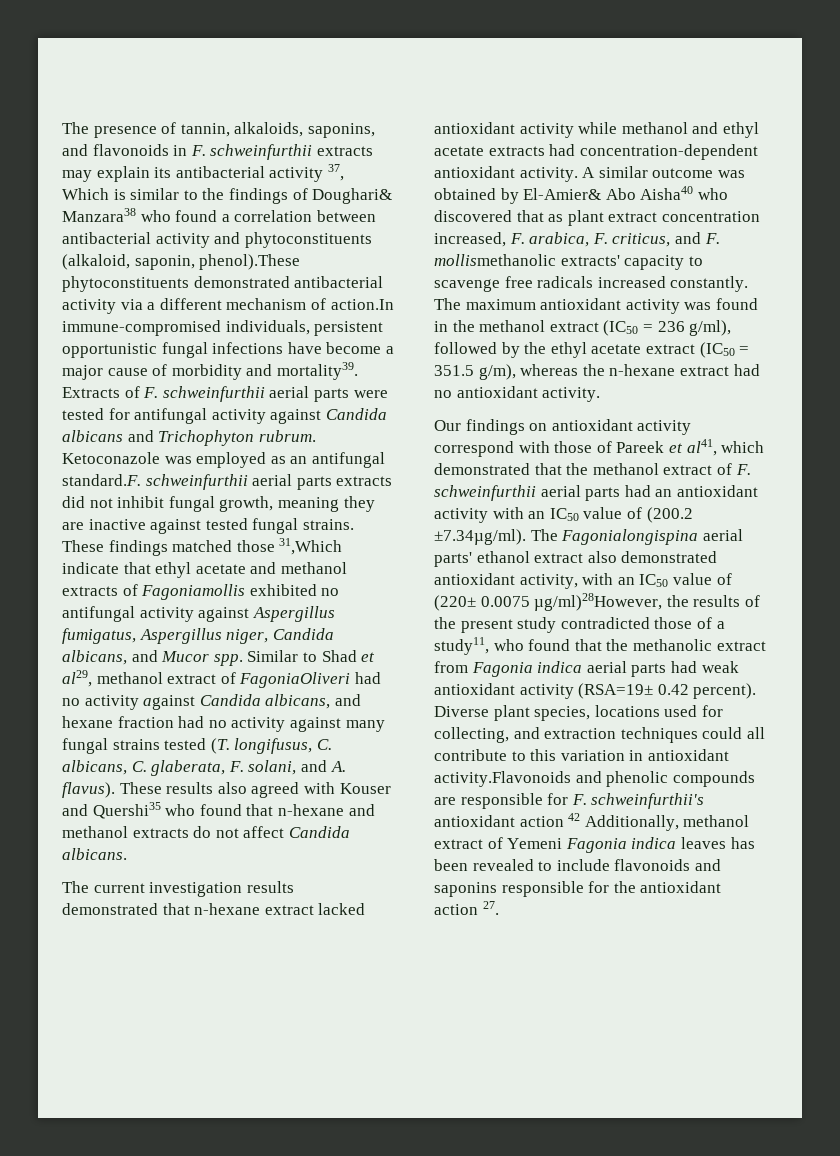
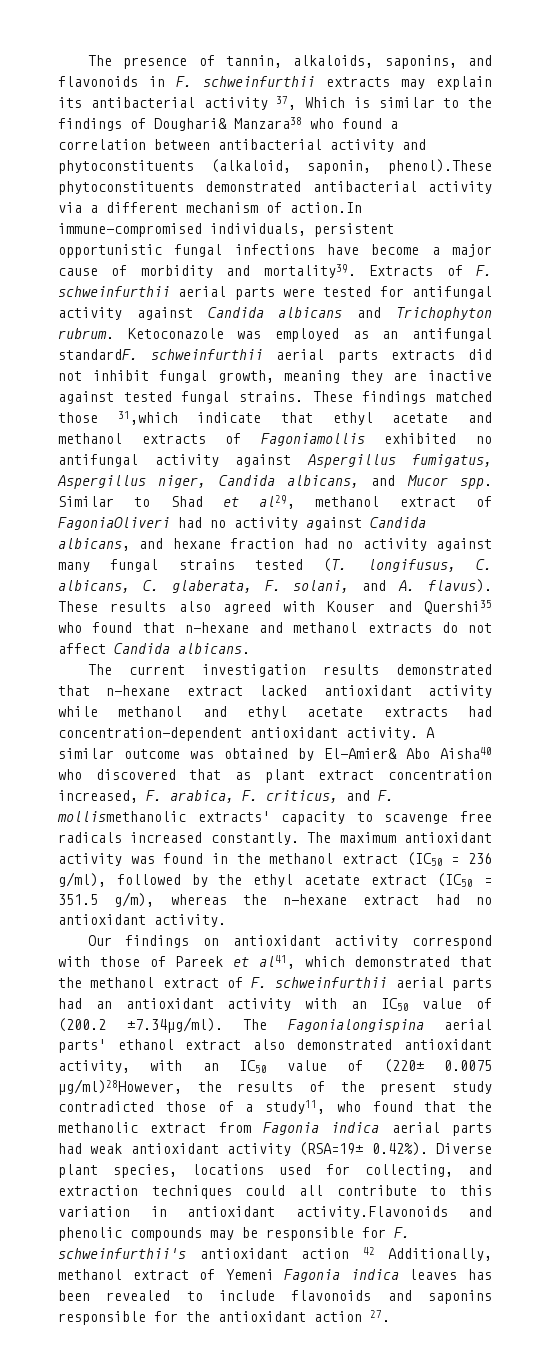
[62,474,141,486] standard.F. -> [58,349,138,360] standardF.
[279,538,343,555] 31,Which -> [117,411,178,425] 31,which
[657,683,757,699] 0.42 percent). -> [371,1142,428,1156] 0.42%).
[434,797,456,805] are -> [210,1227,258,1240] may be

